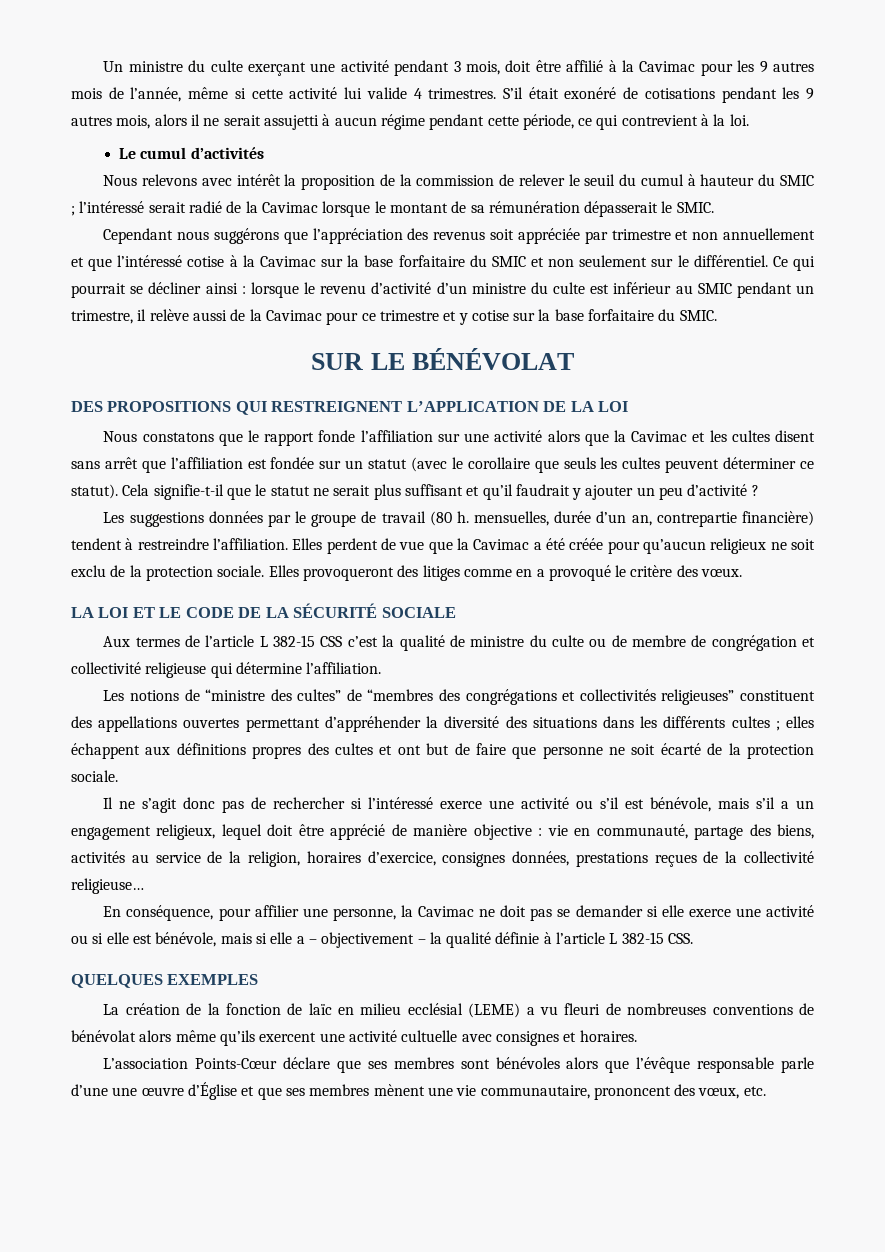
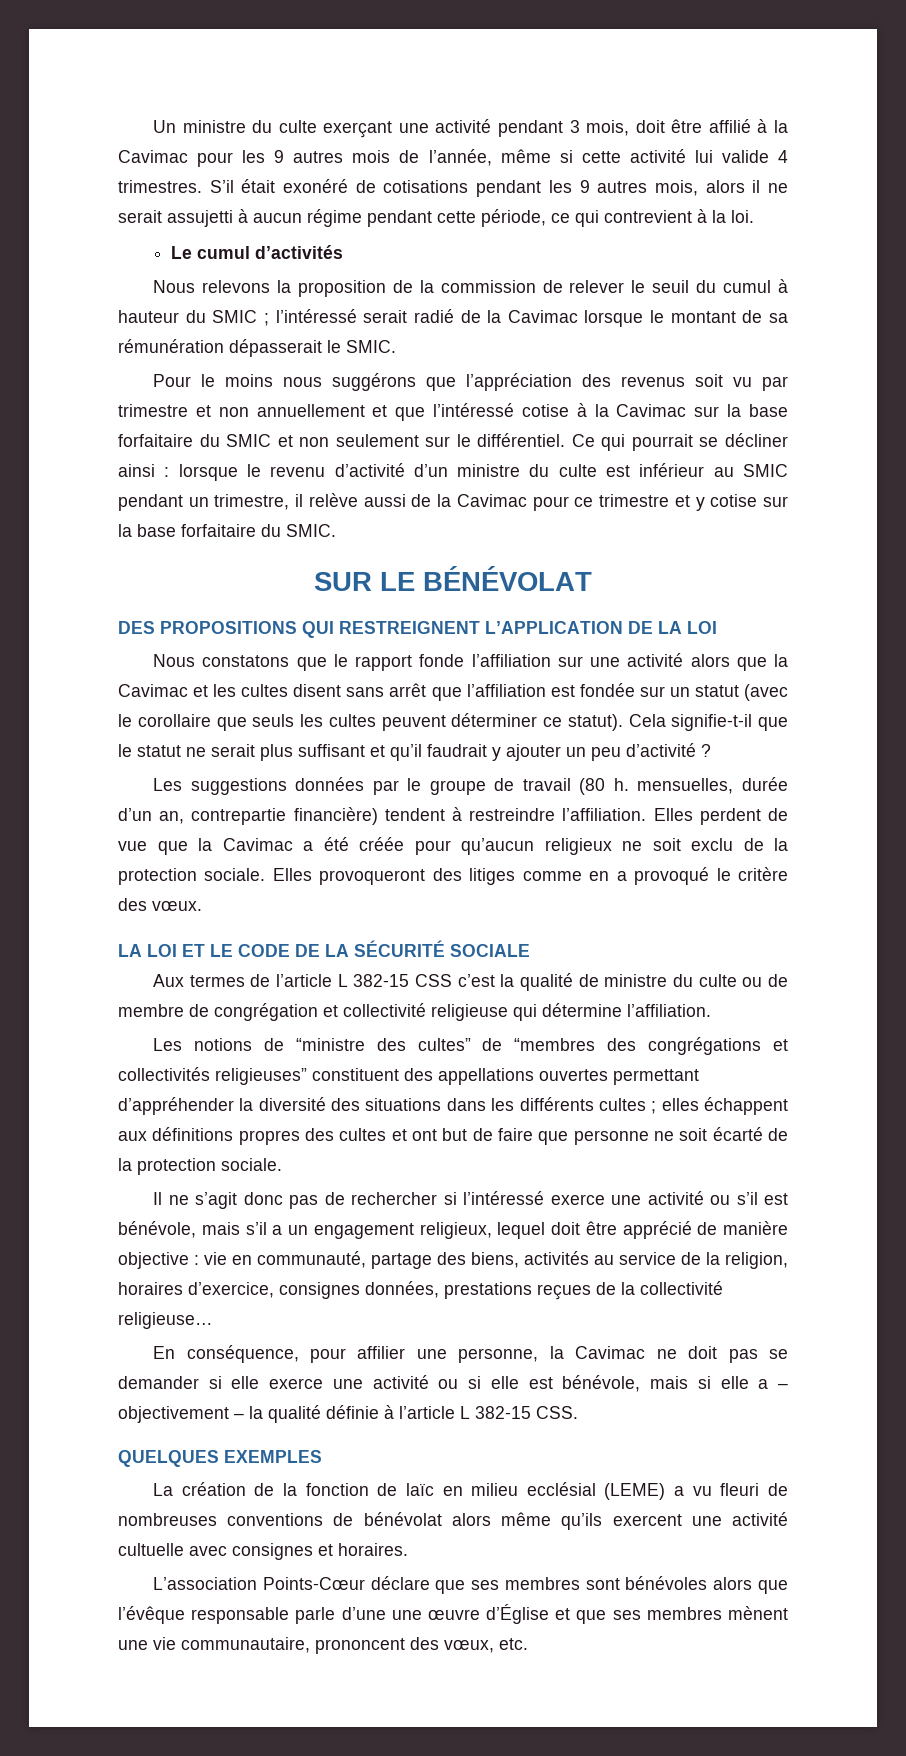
[201,174,281,186] avec intérêt -> (271, 286) none
[103,228,174,244] Cependant -> [153,374,274,387] Pour le moins
[517,228,580,244] appréciée -> [733,377,753,387] vu

